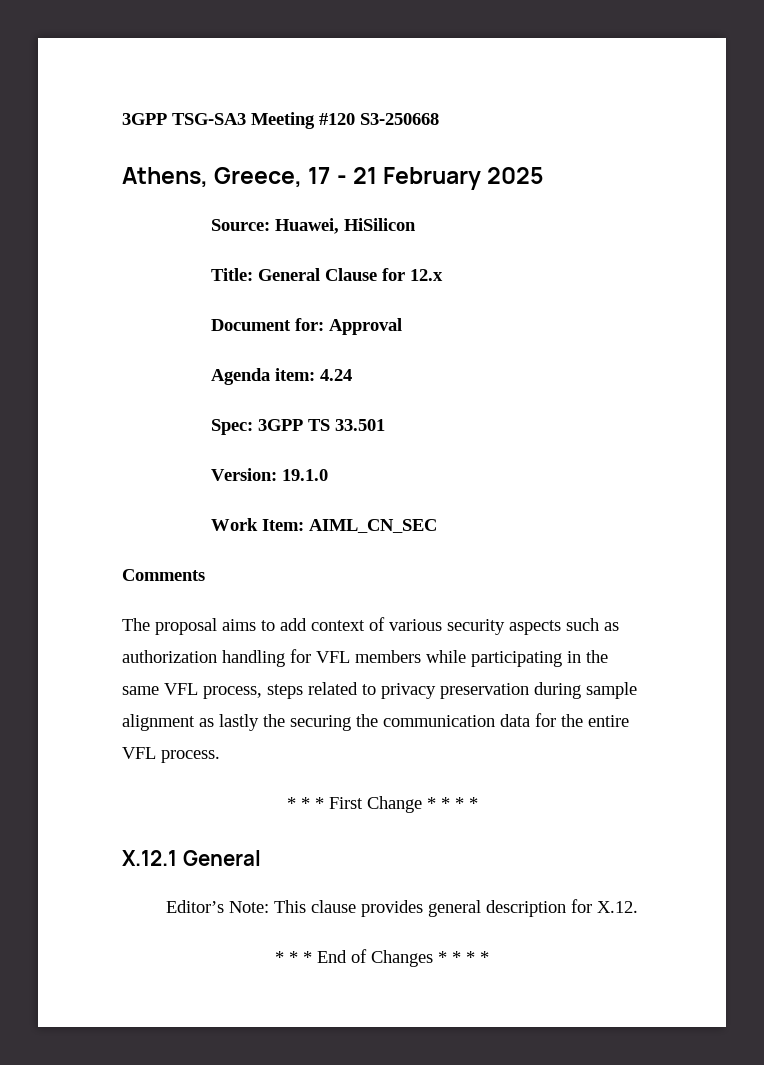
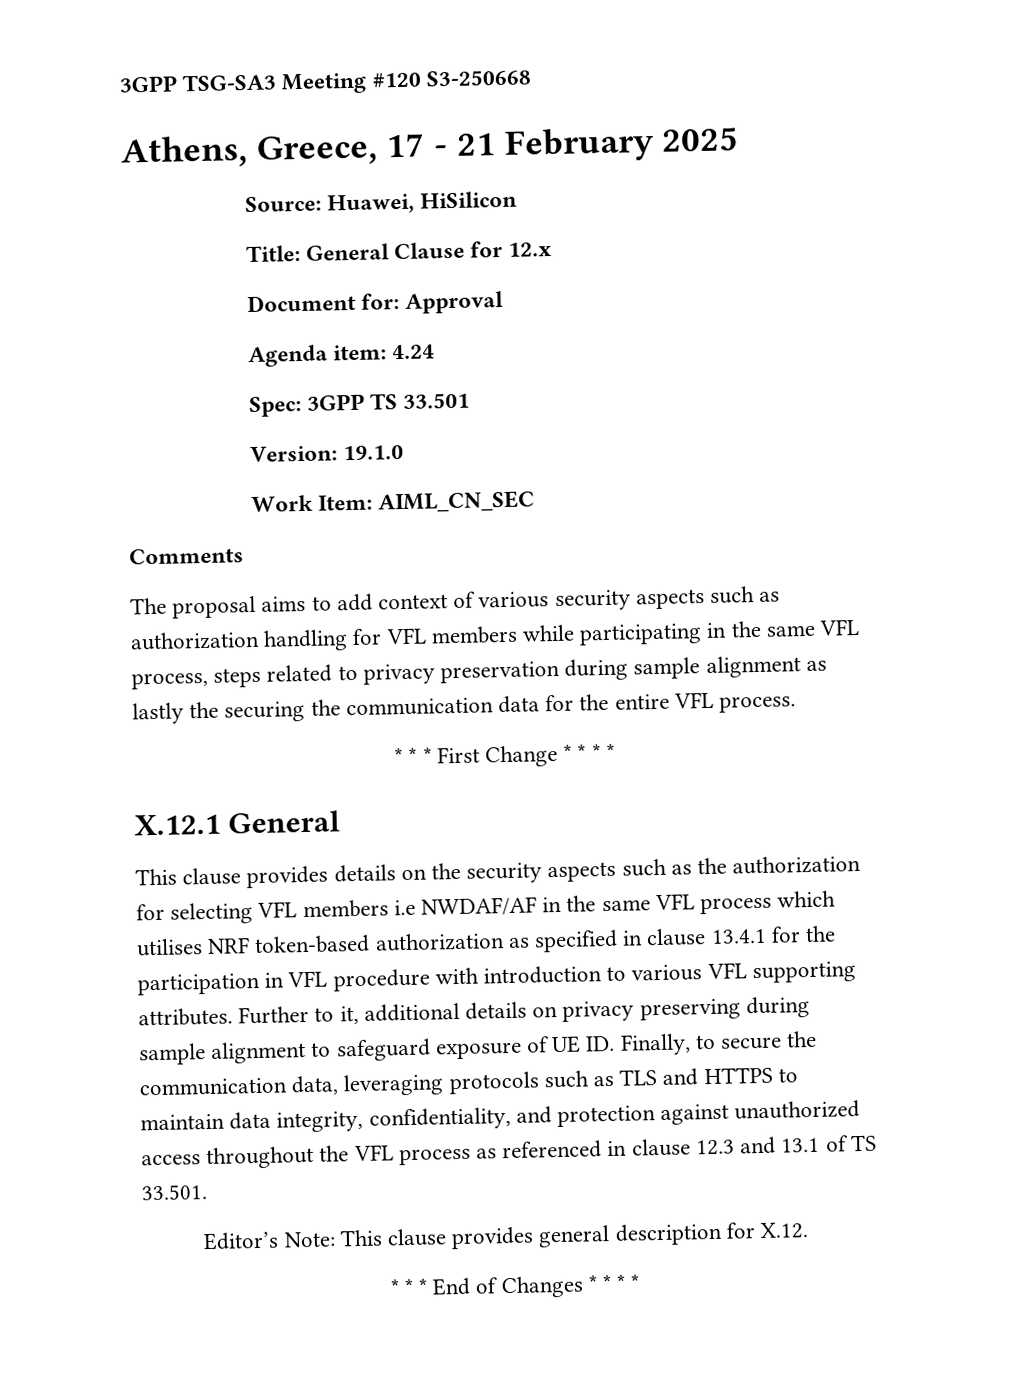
(261, 858) none -> [135,854,862,889] [136,890,837,925] [136,925,837,957] [137,961,856,996] [138,996,810,1027] [138,1030,818,1066] [139,1066,798,1097] [140,1100,861,1133] [141,1134,877,1170] [141,1184,208,1201] // This clause provides details on the security aspects such as the authorization for selecting VFL members i.e NWDAF/AF in the same VFL process which utilises NRF token-based authorization as specified in clause 13.4.1 for the participation in VFL procedure with introduction to various VFL supporting attributes. Further to it, additional details on privacy preserving during sample alignment to safeguard exposure of UE ID. Finally, to secure the communication data, leveraging protocols such as TLS and HTTPS to maintain data integrity, confidentiality, and protection against unauthorized access throughout the VFL process as referenced in clause 12.3 and 13.1 of TS 33.501.

